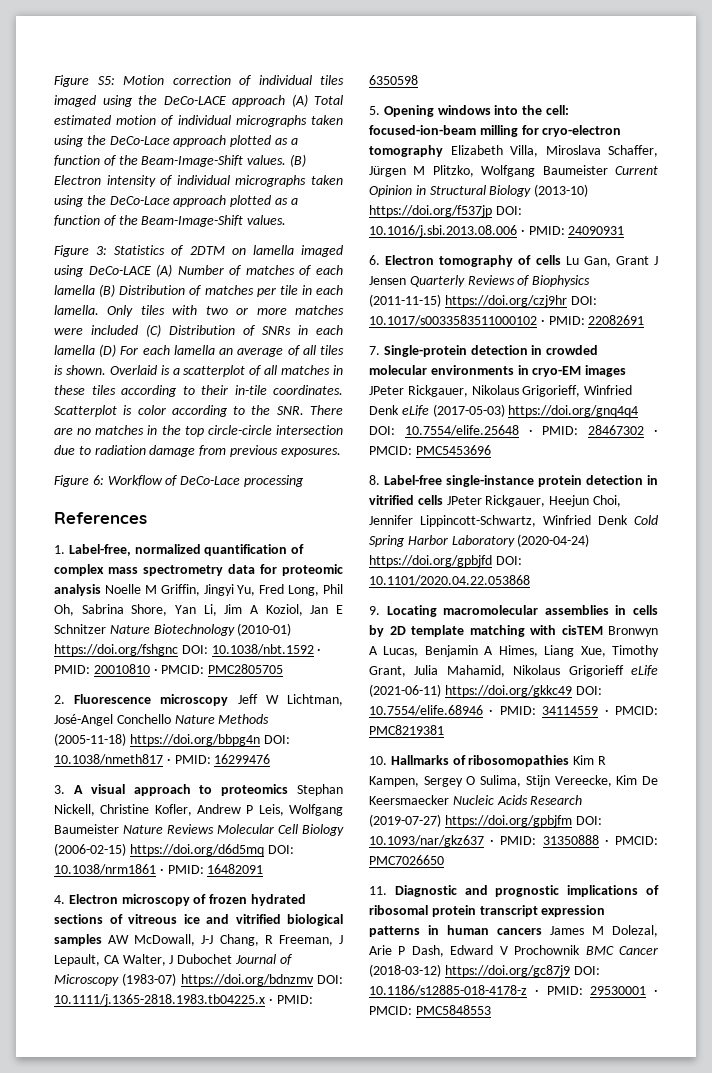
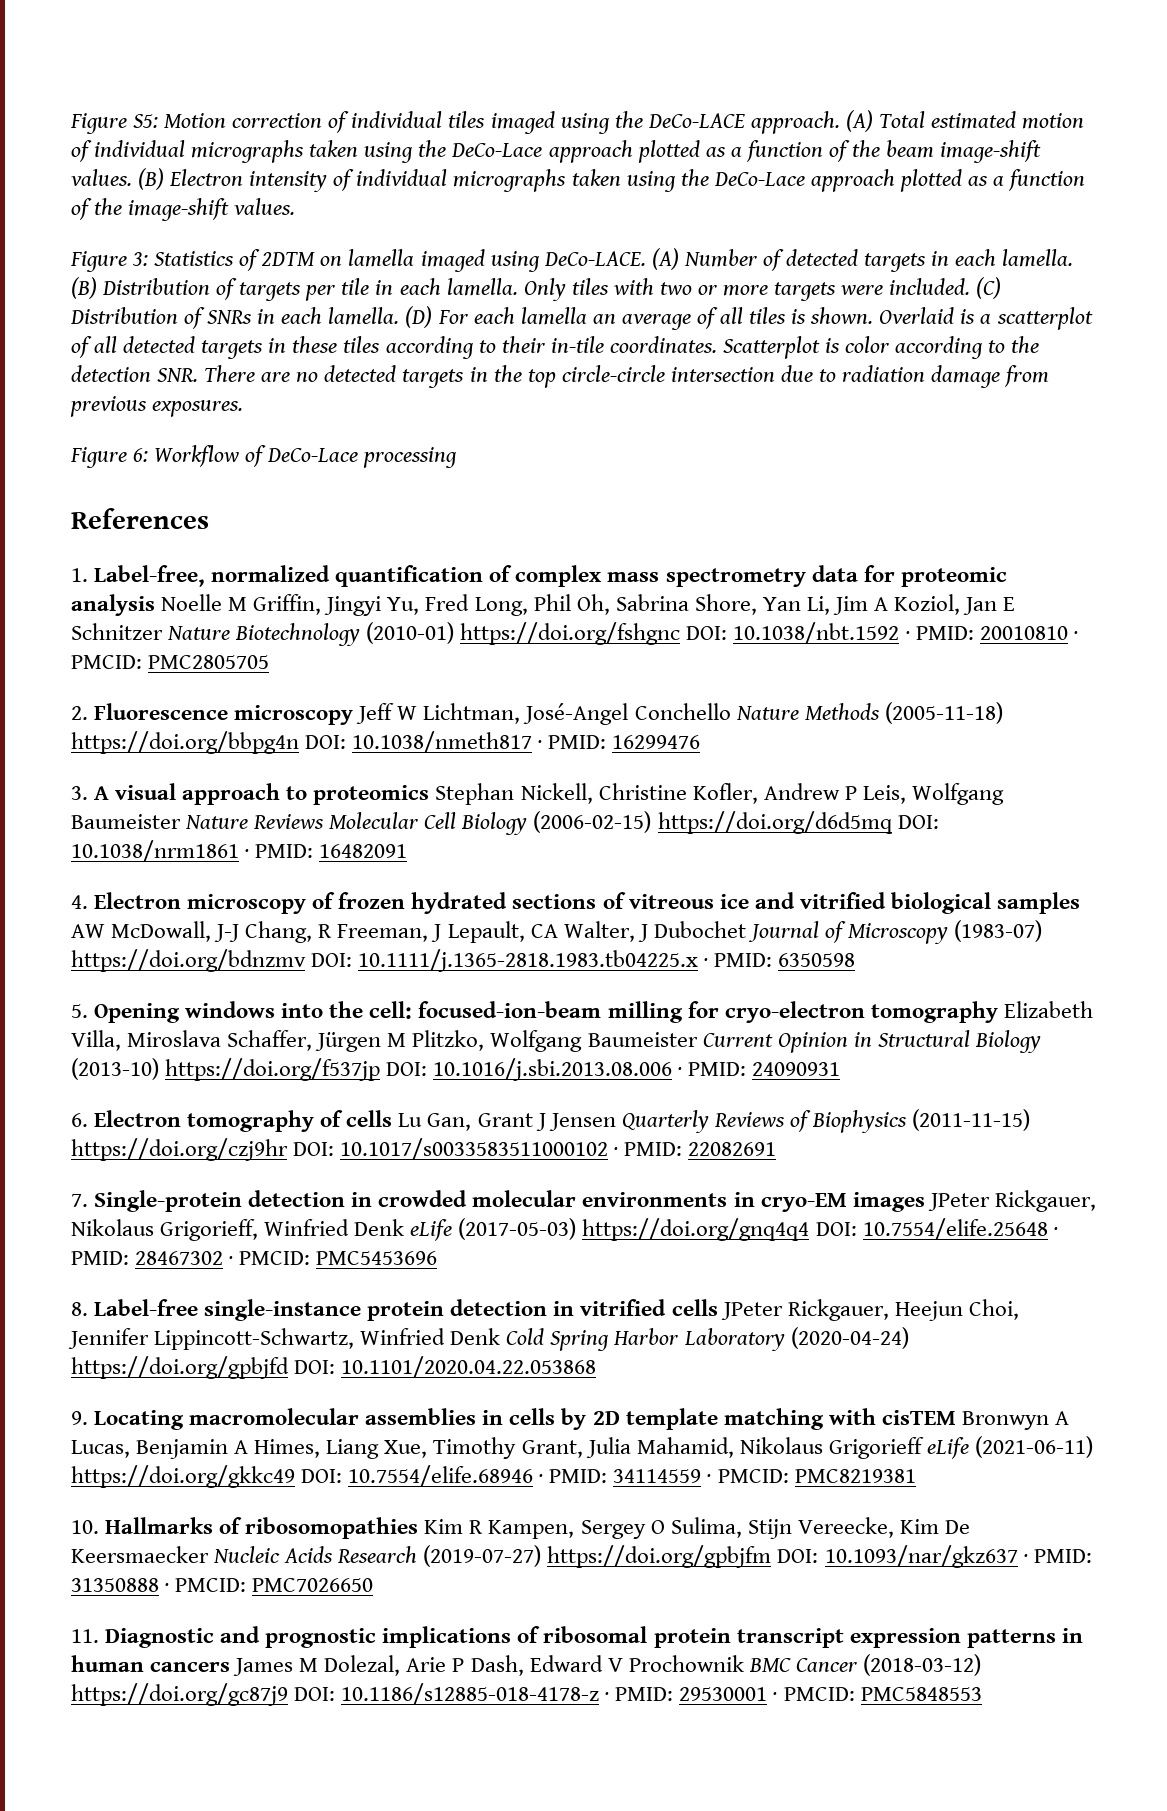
[232,95,285,107] approach -> [750,111,840,134] approach.
[141,155,244,167] Beam-Image-Shift -> [886,140,1042,163] beam image-shift
[141,215,244,227] Beam-Image-Shift -> [128,198,230,221] image-shift
[88,266,151,275] DeCo-LACE -> [543,251,646,266] DeCo-LACE.
[245,265,343,276] [54,285,95,295] matches of each lamella -> [785,249,1074,272] detected targets in each lamella.
[204,285,254,295] matches -> [239,282,302,301] targets
[294,305,344,315] [54,325,138,335] matches were included -> [774,278,971,301] targets were included.
[54,345,95,355] lamella -> [328,307,400,325] lamella.
[281,365,331,375] matches -> [123,336,264,359] detected targets
(271, 410) none -> [71,365,151,382] detection
[95,425,145,435] matches -> [324,365,465,388] detected targets

